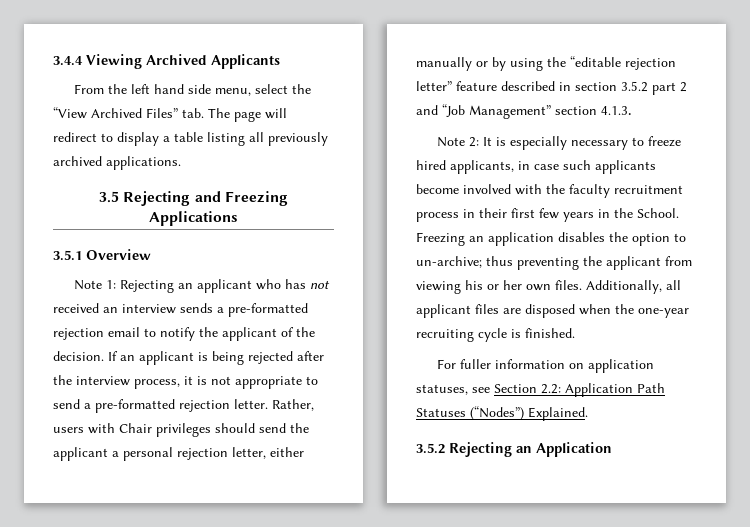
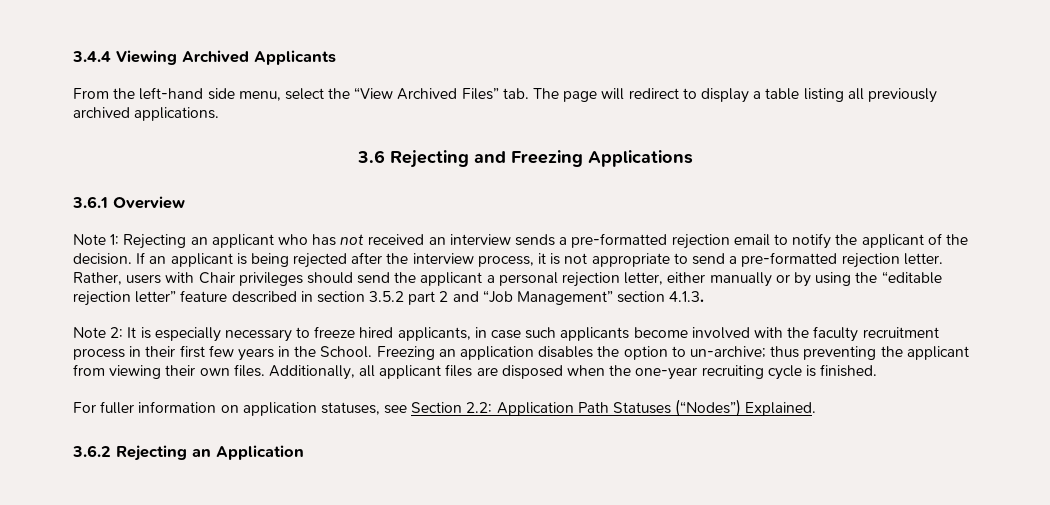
[131,84,185,94] left hand -> [139,87,204,100] left-hand
[99,191,120,203] 3.5 -> [356,150,385,163] 3.6
[53,250,82,261] 3.5.1 -> [72,196,108,208] 3.6.1
[465,280,522,290] his or her -> [165,365,196,376] their
[416,443,445,454] 3.5.2 -> [72,445,111,457] 3.6.2

